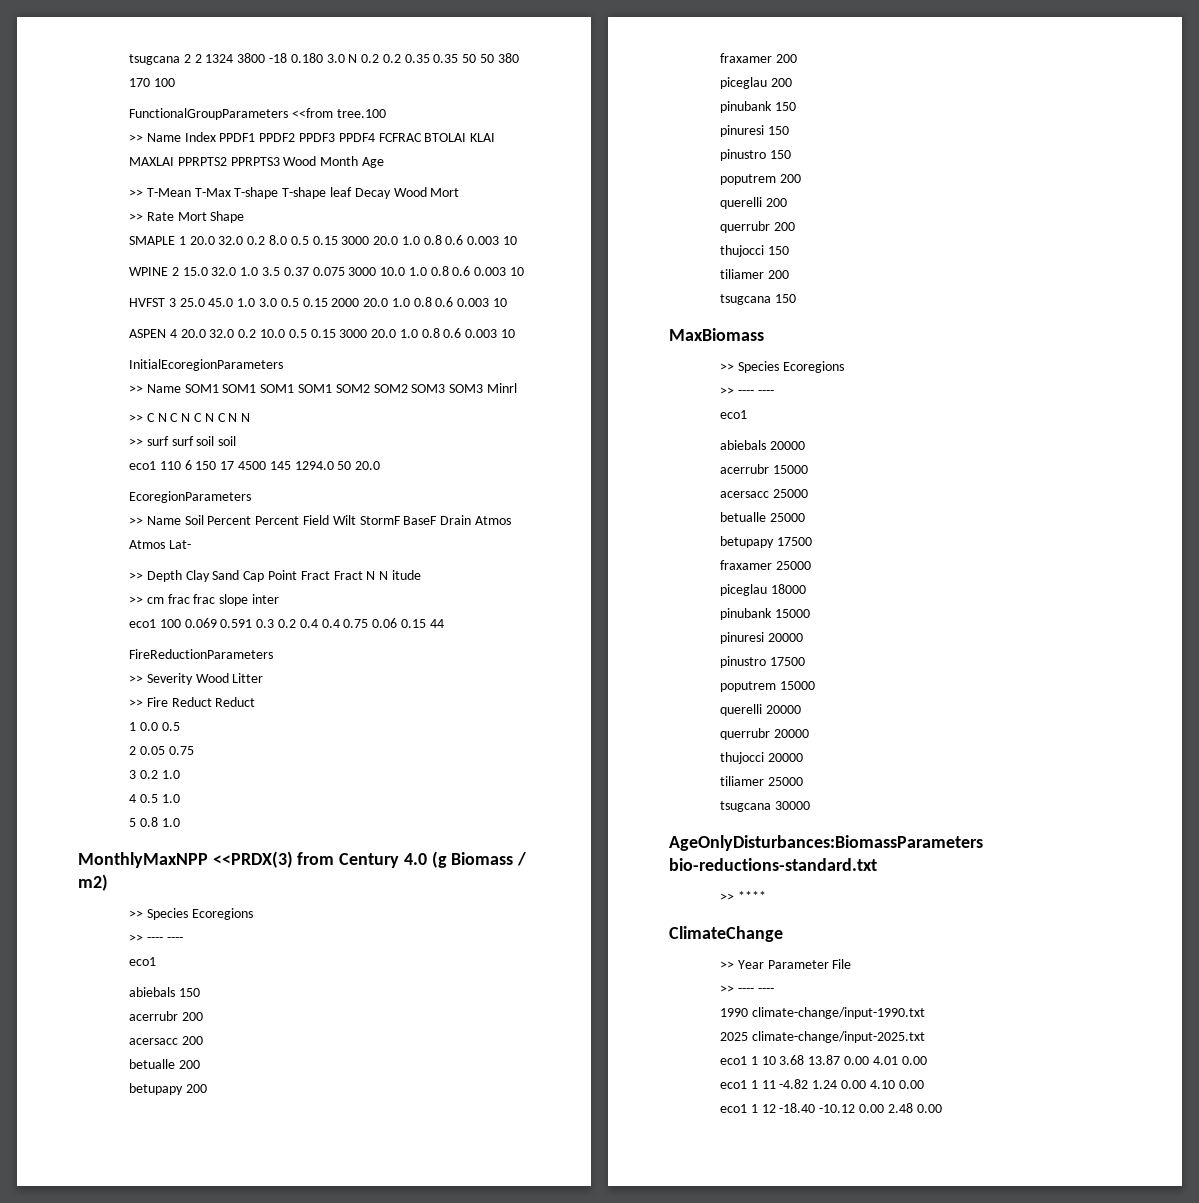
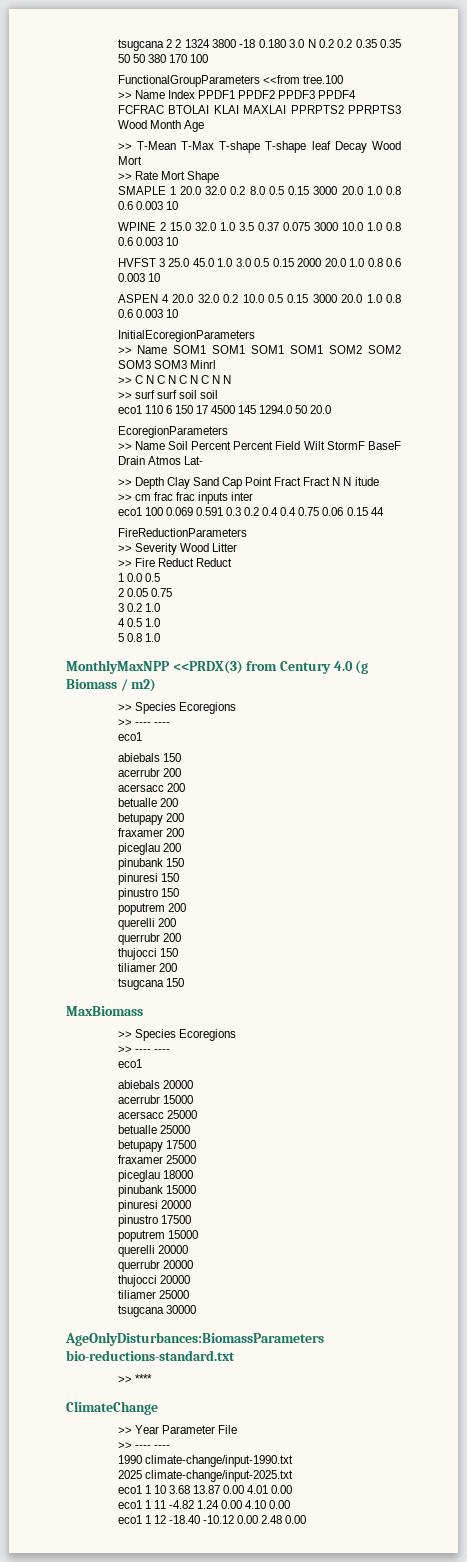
[129,540,166,549] Atmos -> (181, 460) none
[219,594,249,606] slope -> [197,492,228,504] inputs

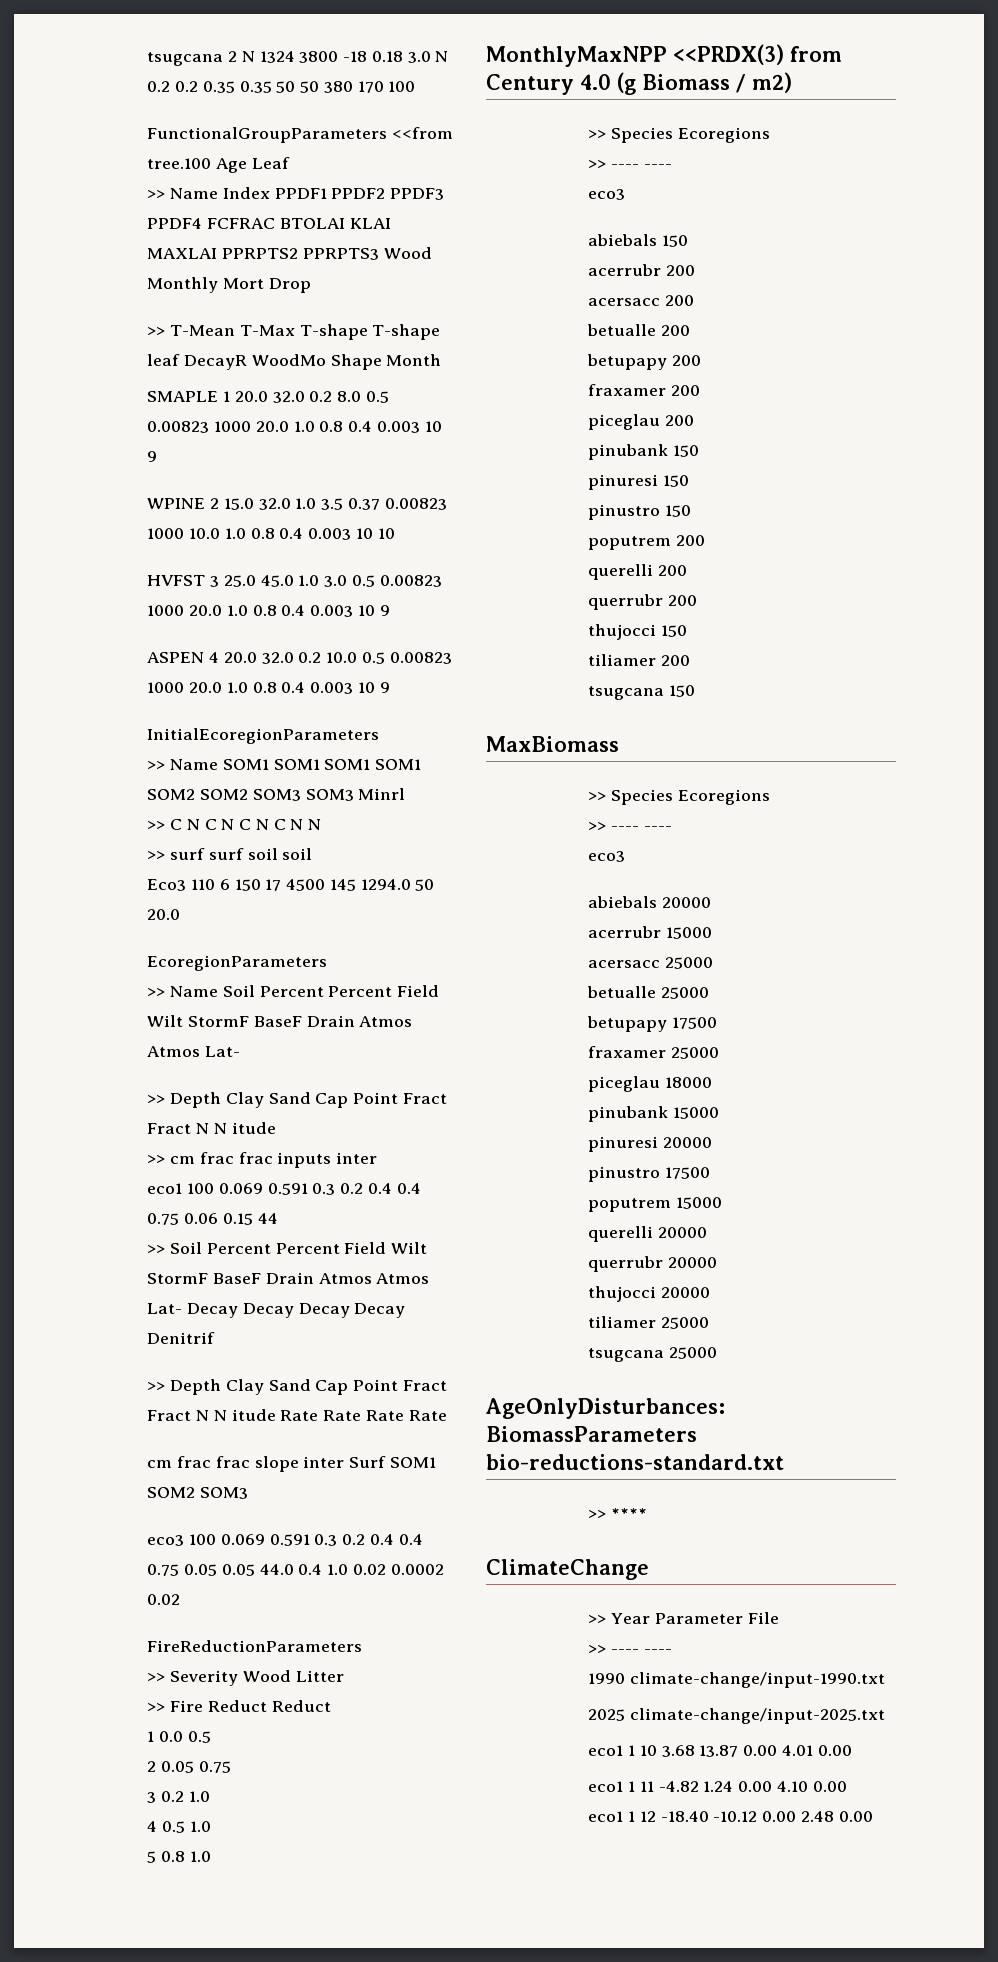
[175,39,182,48] 2 -> [241,51,255,62] N
[258,39,286,48] 0.180 -> [371,51,403,62] 0.18
(343, 79) none -> [216,157,290,173] Age Leaf
[149,120,204,132] Month Age -> [147,277,311,293] Monthly Mort Drop
[334,141,402,153] [117,156,142,165] [117,171,185,180] Decay Wood Mort // >> Rate Mort -> [184,354,326,370] DecayR WoodMo
(219, 177) none -> [386,354,442,366] Month
[288,186,402,195] [117,201,178,210] 0.15 3000 20.0 1.0 0.8 0.6 0.003 10 -> [147,421,442,433] [147,451,158,462] 0.00823 1000 20.0 1.0 0.8 0.4 0.003 10 9
[282,222,338,231] 0.075 3000 -> [384,498,447,510] [147,528,185,539] 0.00823 1000
[117,237,178,246] 0.6 0.003 10 -> [279,528,395,540] 0.4 0.003 10 10
[272,258,402,267] [117,273,160,282] 0.15 2000 20.0 1.0 0.8 0.6 0.003 10 -> [379,575,442,587] [147,605,390,617] 0.00823 1000 20.0 1.0 0.8 0.4 0.003 10 9
[287,294,401,303] [117,309,178,318] 0.15 3000 20.0 1.0 0.8 0.6 0.003 10 -> [389,652,452,664] [147,682,390,694] 0.00823 1000 20.0 1.0 0.8 0.4 0.003 10 9
[117,405,142,414] eco1 -> [147,879,187,891] Eco3
(181, 460) none -> [147,1046,201,1057] Atmos
(384, 511) none -> [147,1242,428,1254] [147,1272,430,1284] [147,1303,406,1318] [147,1332,216,1344] [147,1379,447,1395] [147,1409,447,1421] [147,1456,436,1472] [147,1487,249,1499] [147,1534,423,1546] [147,1564,444,1576] [147,1594,181,1605] // >> Soil Percent Percent Field Wilt StormF BaseF Drain Atmos Atmos Lat- Decay Decay Decay Decay Denitrif // >> Depth Clay Sand Cap Point Fract Fract N N itude Rate Rate Rate Rate // cm frac frac slope inter Surf SOM1 SOM2 SOM3 // eco3 100 0.069 0.591 0.3 0.2 0.4 0.4 0.75 0.05 0.05 44.0 0.4 1.0 0.02 0.0002 0.02
[117,732,142,741] eco1 -> [588,189,626,200] eco3
[117,1059,142,1068] eco1 -> [588,851,626,862] eco3
[165,1305,196,1314] 30000 -> [669,1347,718,1359] 25000

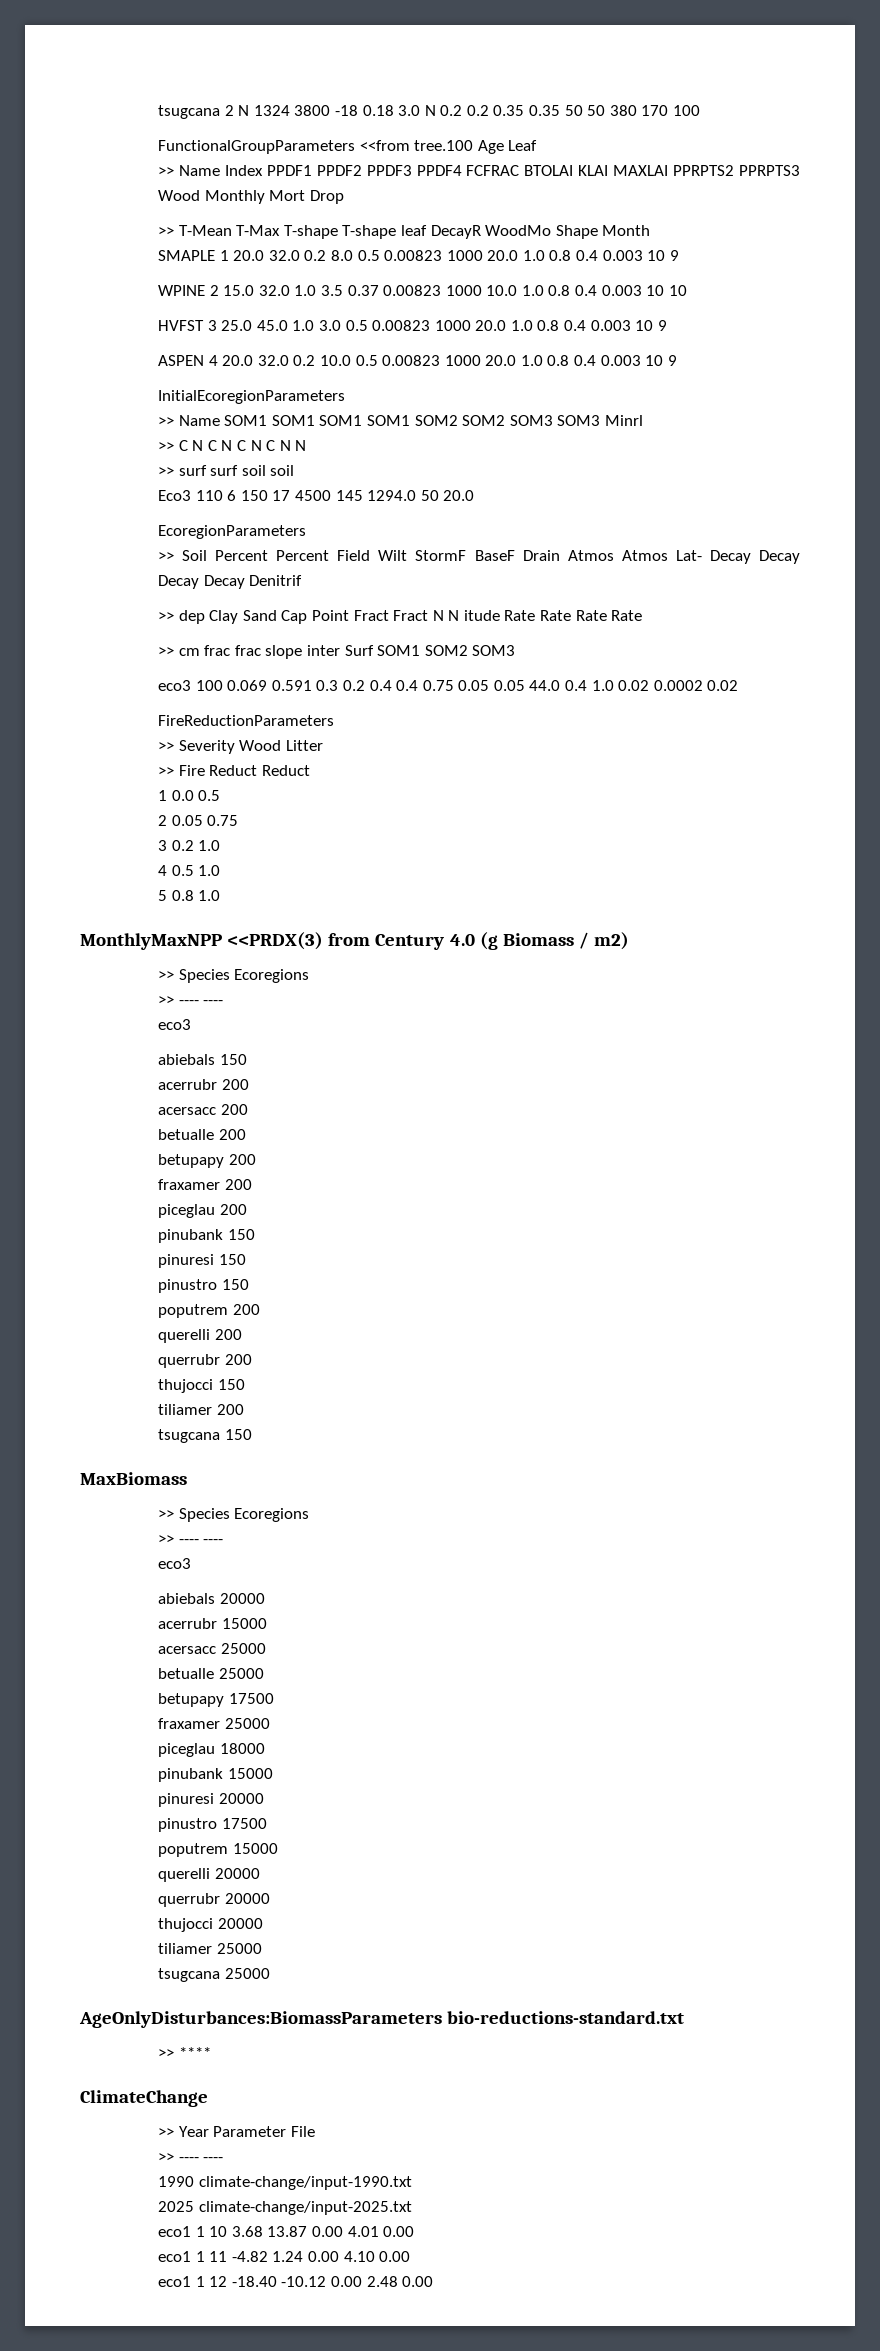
[147,985,440,997] [147,1015,413,1027] [147,1046,241,1057] [147,1092,447,1108] [147,1122,276,1134] [147,1152,378,1168] [147,1183,421,1195] [147,1213,278,1225] // >> Name Soil Percent Percent Field Wilt StormF BaseF Drain Atmos Atmos Lat- // >> Depth Clay Sand Cap Point Fract Fract N N itude // >> cm frac frac inputs inter // eco1 100 0.069 0.591 0.3 0.2 0.4 0.4 0.75 0.06 0.15 44 -> (306, 532) none
[170,1379,222,1395] Depth -> [178,610,205,624] dep
(447, 1415) none -> [157,647,174,656] >>

